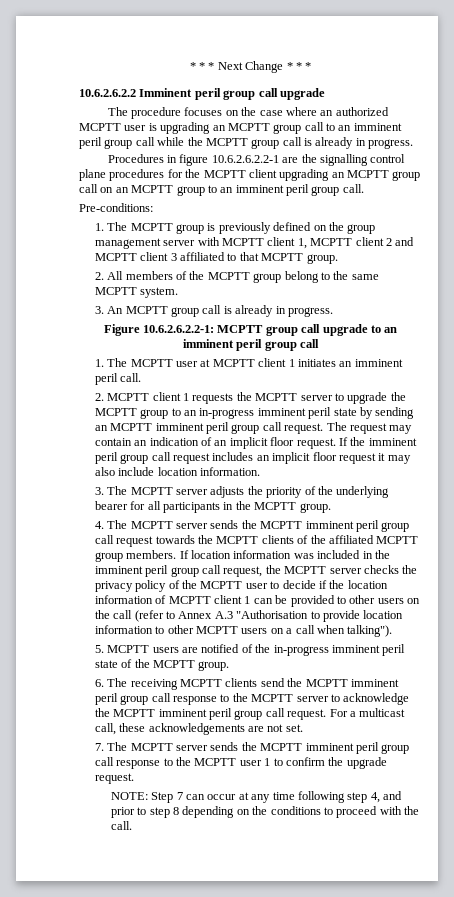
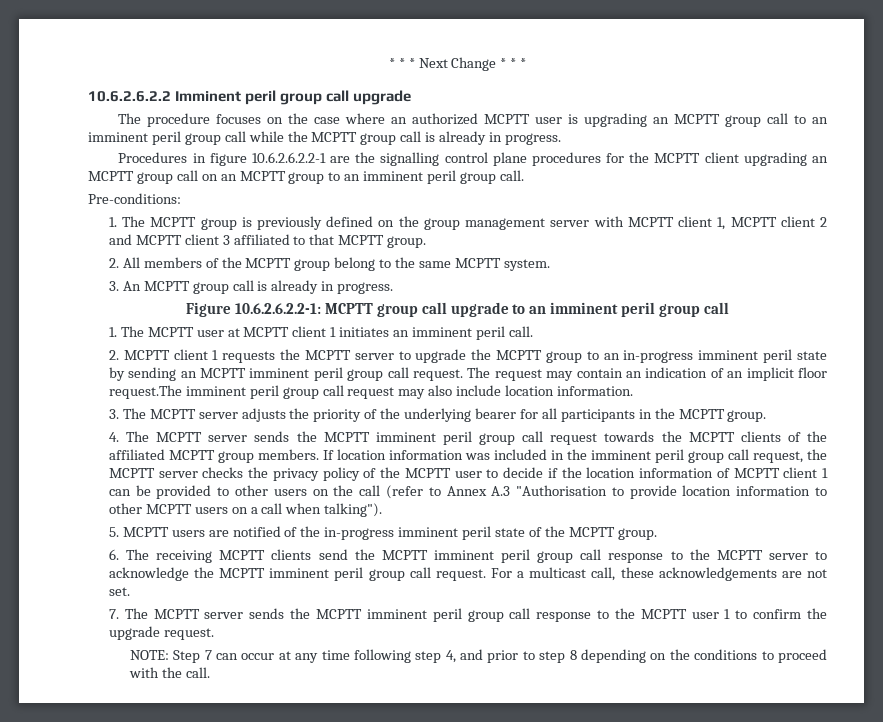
[296,437,417,449] [94,452,386,464] request. If the imminent peril group call request includes an implicit floor request it -> [108,385,395,399] request.The imminent peril group call request

